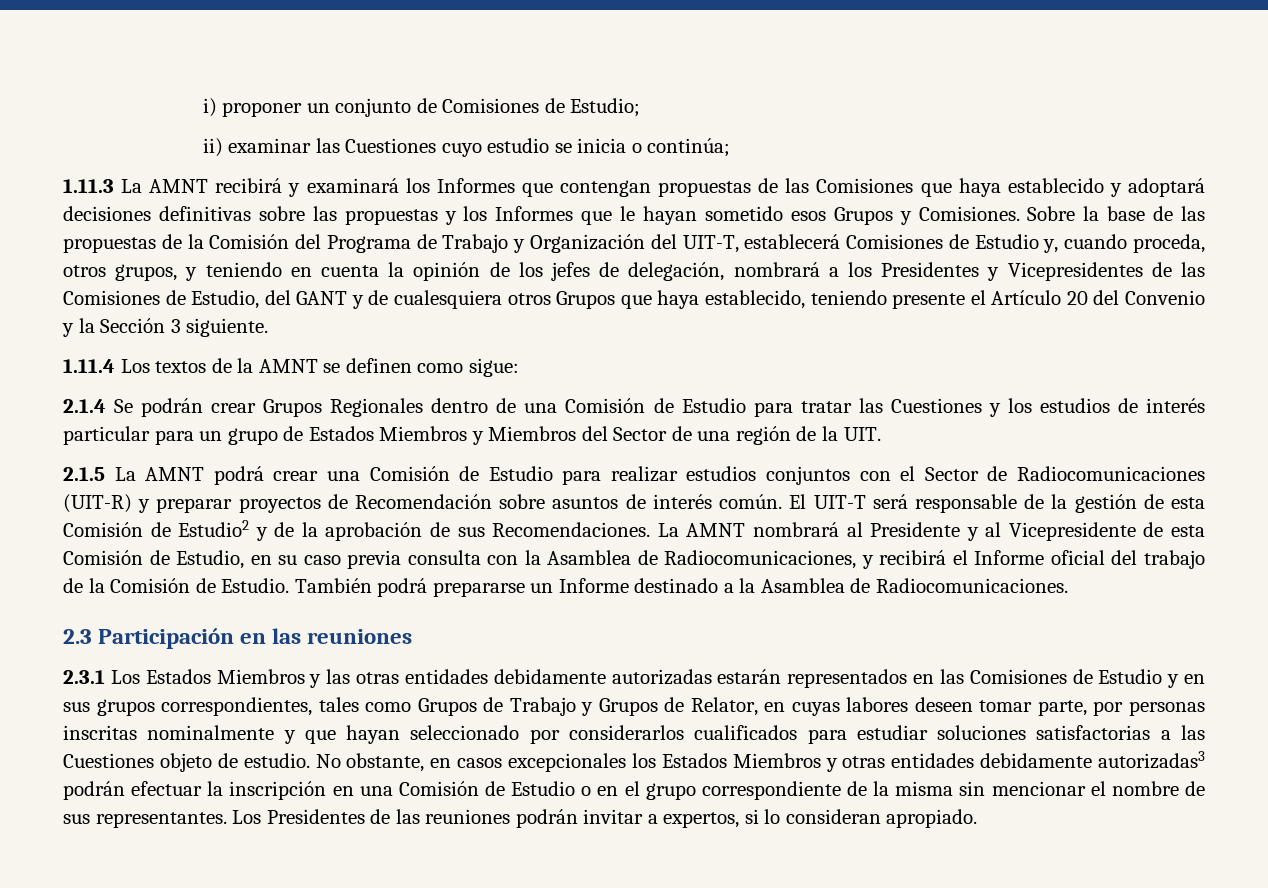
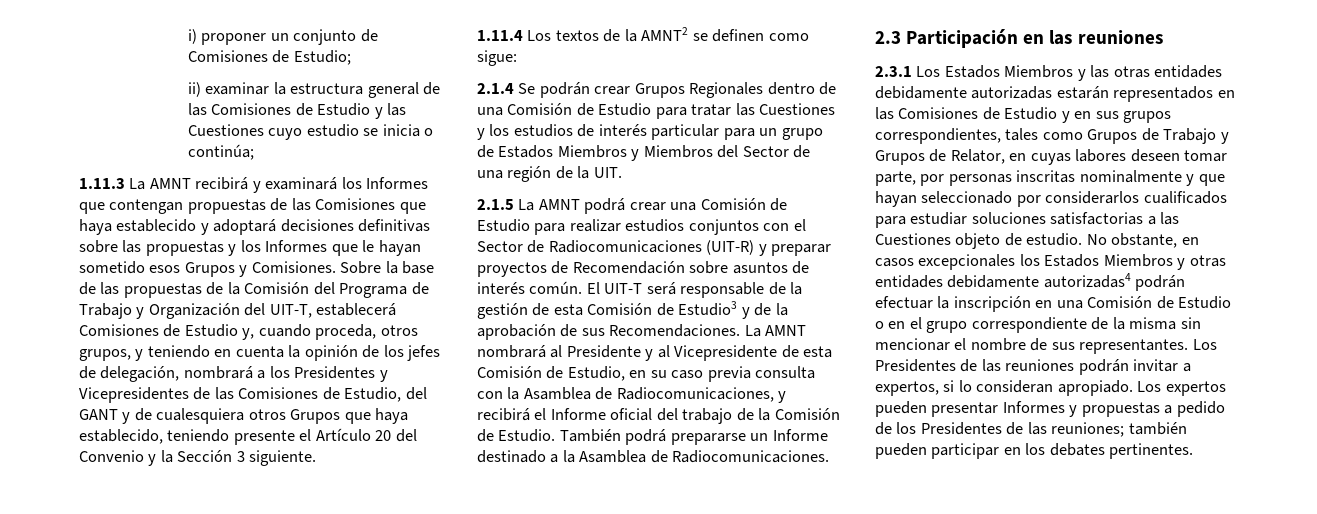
(312, 145) none -> [273,82,441,98] [187,103,383,119] la estructura general de las Comisiones de Estudio y
[258,359,318,373] AMNT -> [641,27,689,41] AMNT2
[178,520,250,537] Estudio2 -> [678,301,738,316] Estudio3
[1098,751,1205,769] autorizadas3 -> [1043,273,1131,288] autorizadas4
(978, 818) none -> [1137,381,1226,396] [875,401,1225,417] [875,422,1187,437] [875,443,1194,459] Los expertos pueden presentar Informes y propuestas a pedido de los Presidentes de las reuniones; también pueden participar en los debates pertinentes.

